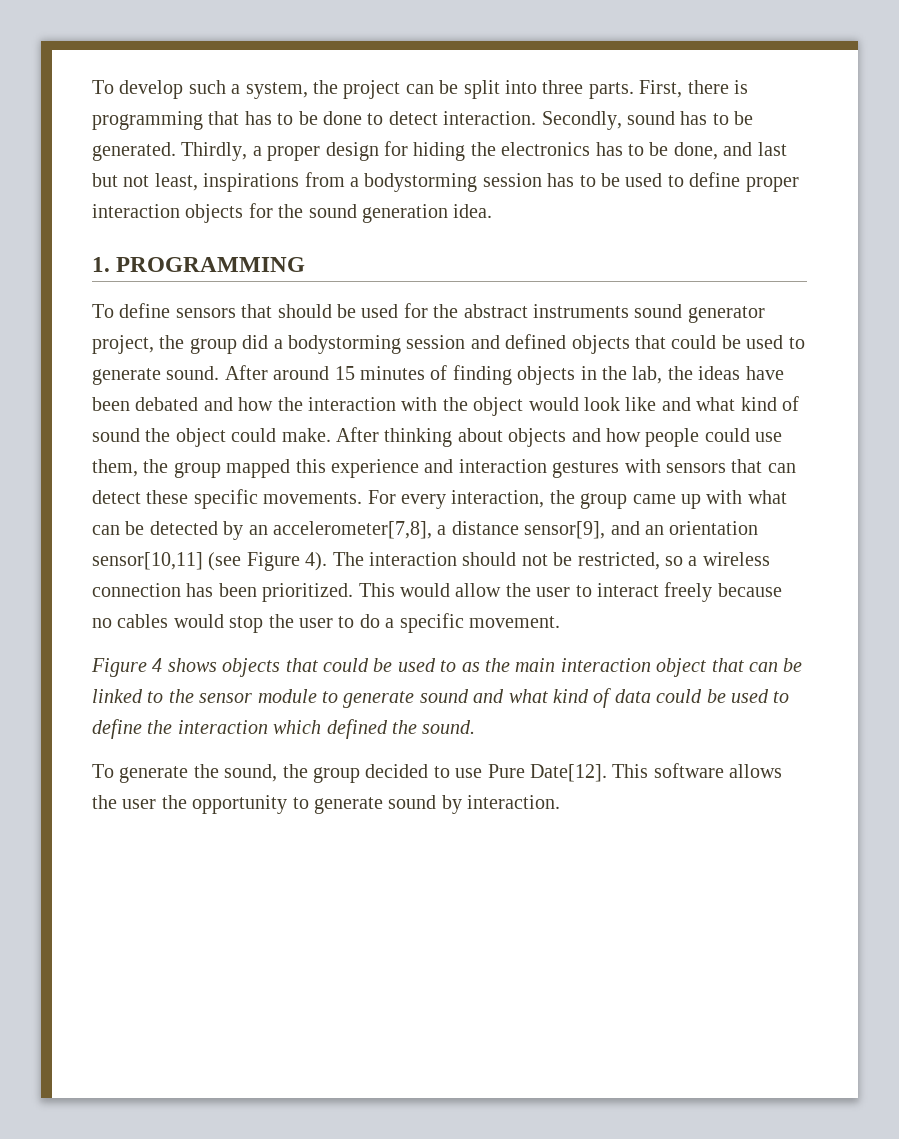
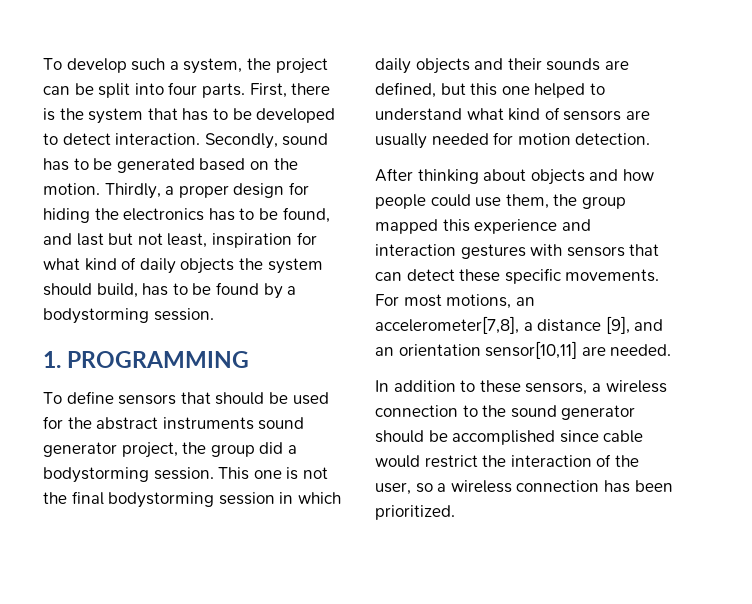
[542,80,584,94] three -> [168,82,198,95] four
[92,111,203,130] programming -> [59,108,144,124] the system
[323,111,362,125] done -> [256,108,336,123] developed
[92,142,176,161] generated. -> [116,158,298,173] [43,183,100,195] generated based on the motion.
[673,142,718,160] done, -> [282,207,330,223] found,
[203,172,799,192] [92,203,493,223] inspirations from a bodystorming session has to be used to define proper interaction objects for the sound generation idea. -> [211,232,317,248] [43,257,323,274] [43,282,297,299] [43,308,214,324] inspiration for what kind of daily objects the system should build, has to be found by a bodystorming session.
[406,334,805,354] [92,365,784,385] [92,396,799,416] [92,428,331,447] session and defined objects that could be used to generate sound. After around 15 minutes of finding objects in the lab, the ideas have been debated and how the interaction with the object would look like and what kind of sound the object could make. -> [153,467,328,480] [43,491,341,508] [375,58,629,74] [375,82,605,98] [375,107,650,121] [375,132,651,149] session. This one is not the final bodystorming session in which daily objects and their sounds are defined, but this one helped to understand what kind of sensors are usually needed for motion detection. //
[401,490,787,509] [92,521,244,540] every interaction, the group came up with what can be detected by -> [403,294,512,309] most motions,
[524,521,606,539] sensor[9], -> [605,316,630,334] [9],
[208,552,660,571] (see Figure 4). The interaction should not be restricted, -> [581,344,672,356] [375,380,667,395] [375,405,636,420] [375,430,644,445] [375,454,639,468] [375,482,411,495] are needed. // In addition to these sensors, a wireless connection to the sound generator should be accomplished since cable would restrict the interaction of the user,
[358,582,782,602] [92,613,560,633] [91,658,803,677] [92,688,790,708] [92,719,476,739] [92,763,783,783] [92,795,561,814] This would allow the user to interact freely because no cables would stop the user to do a specific movement. // Figure 4 shows objects that could be used to as the main interaction object that can be linked to the sensor module to generate sound and what kind of data could be used to define the interaction which defined the sound. // To generate the sound, the group decided to use Pure Date[12]. This software allows the user the opportunity to generate sound by interaction. -> (455, 512) none

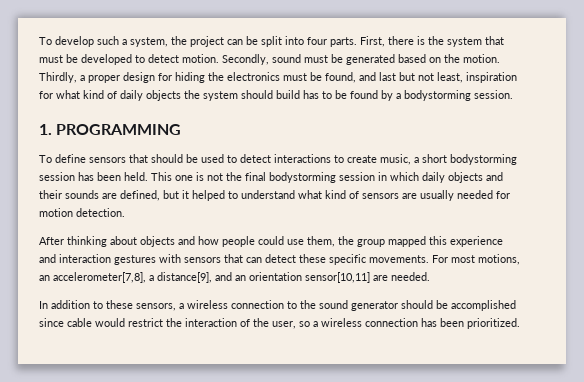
[182,108,228,121] has to -> [39,55,63,63] must
[115,133,201,145] interaction. -> [182,54,219,63] motion.
[43,158,89,171] has to -> [304,55,328,63] must
[208,208,255,221] has to -> [283,73,307,81] must
[96,283,138,298] build, -> [276,90,300,99] build
[43,416,305,430] [43,442,297,458] [43,467,214,483] for the abstract instruments sound generator project, the group did a bodystorming session. -> [227,154,517,165] [39,172,148,181] to detect interactions to create music, a short bodystorming session has been held.
[470,83,530,96] this one -> [182,190,189,199] it
[537,316,630,334] distance [9], -> [157,272,212,283] distance[9],

